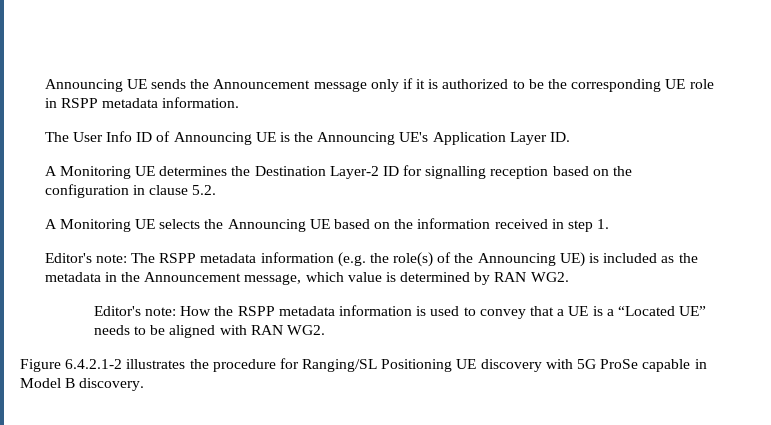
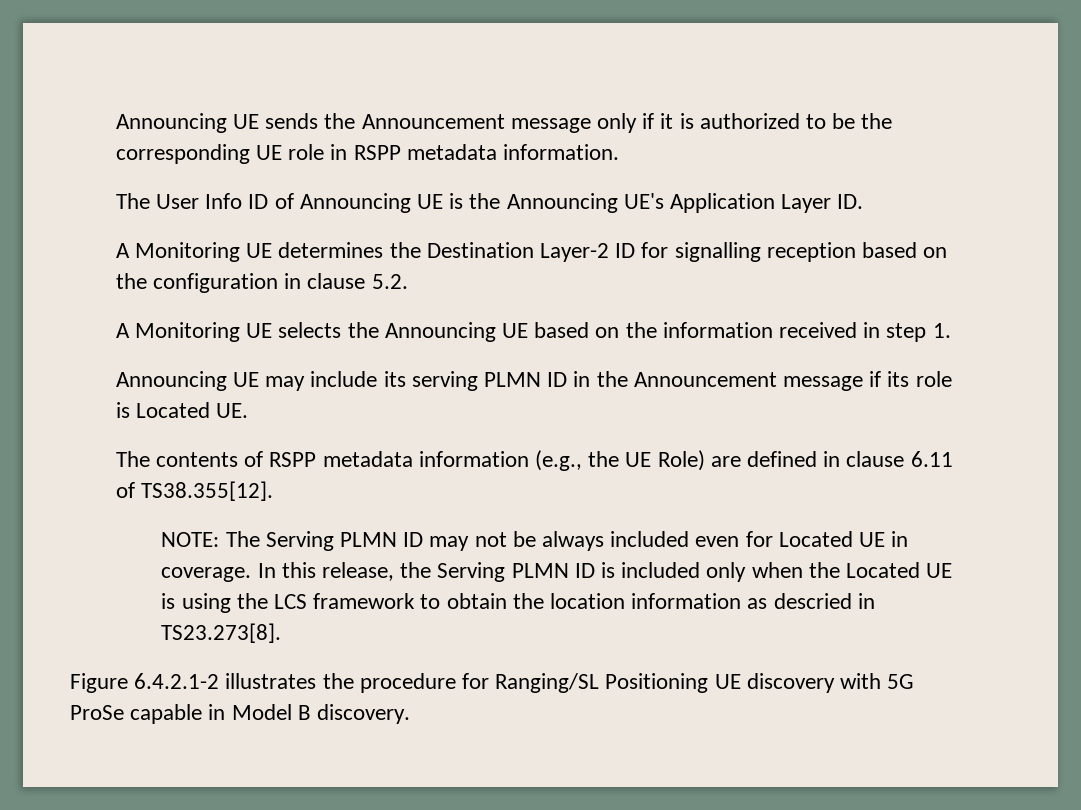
[44,252,698,267] [44,272,569,285] [93,305,707,319] [93,325,326,338] Editor's note: The RSPP metadata information (e.g. the role(s) of the Announcing UE) is included as the metadata in the Announcement message, which value is determined by RAN WG2. // Editor's note: How the RSPP metadata information is used to convey that a UE is a “Located UE” needs to be aligned with RAN WG2. -> [115,371,952,391] [115,402,249,418] [115,450,953,471] [115,481,273,501] [161,531,909,551] [161,562,953,582] [161,593,875,613] [161,623,282,643] Announcing UE may include its serving PLMN ID in the Announcement message if its role is Located UE. // The contents of RSPP metadata information (e.g., the UE Role) are defined in clause 6.11 of TS38.355[12]. // NOTE: The Serving PLMN ID may not be always included even for Located UE in coverage. In this release, the Serving PLMN ID is included only when the Located UE is using the LCS framework to obtain the location information as descried in TS23.273[8].

